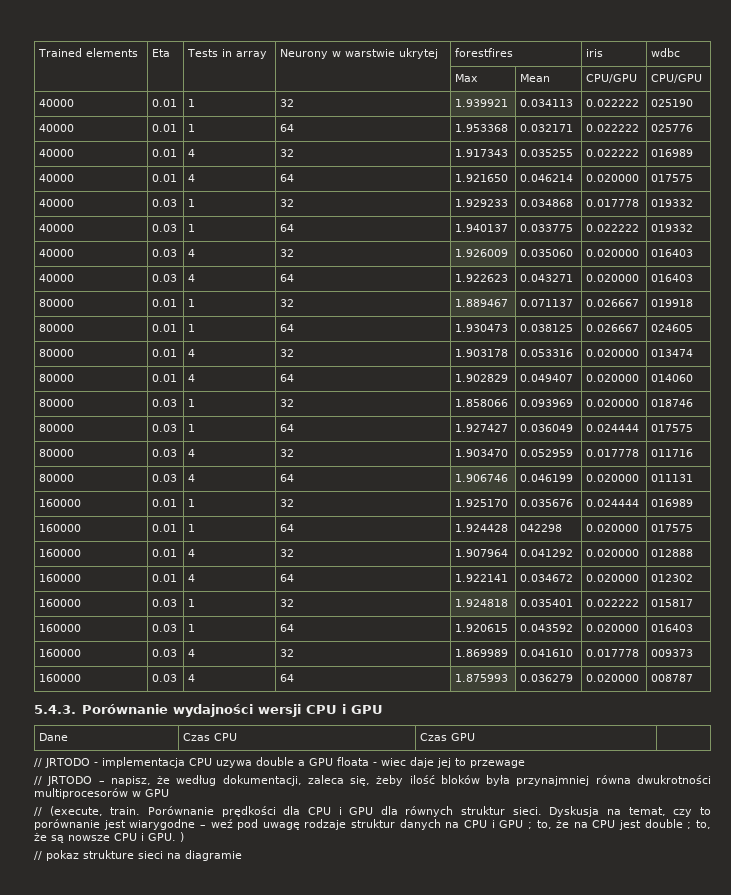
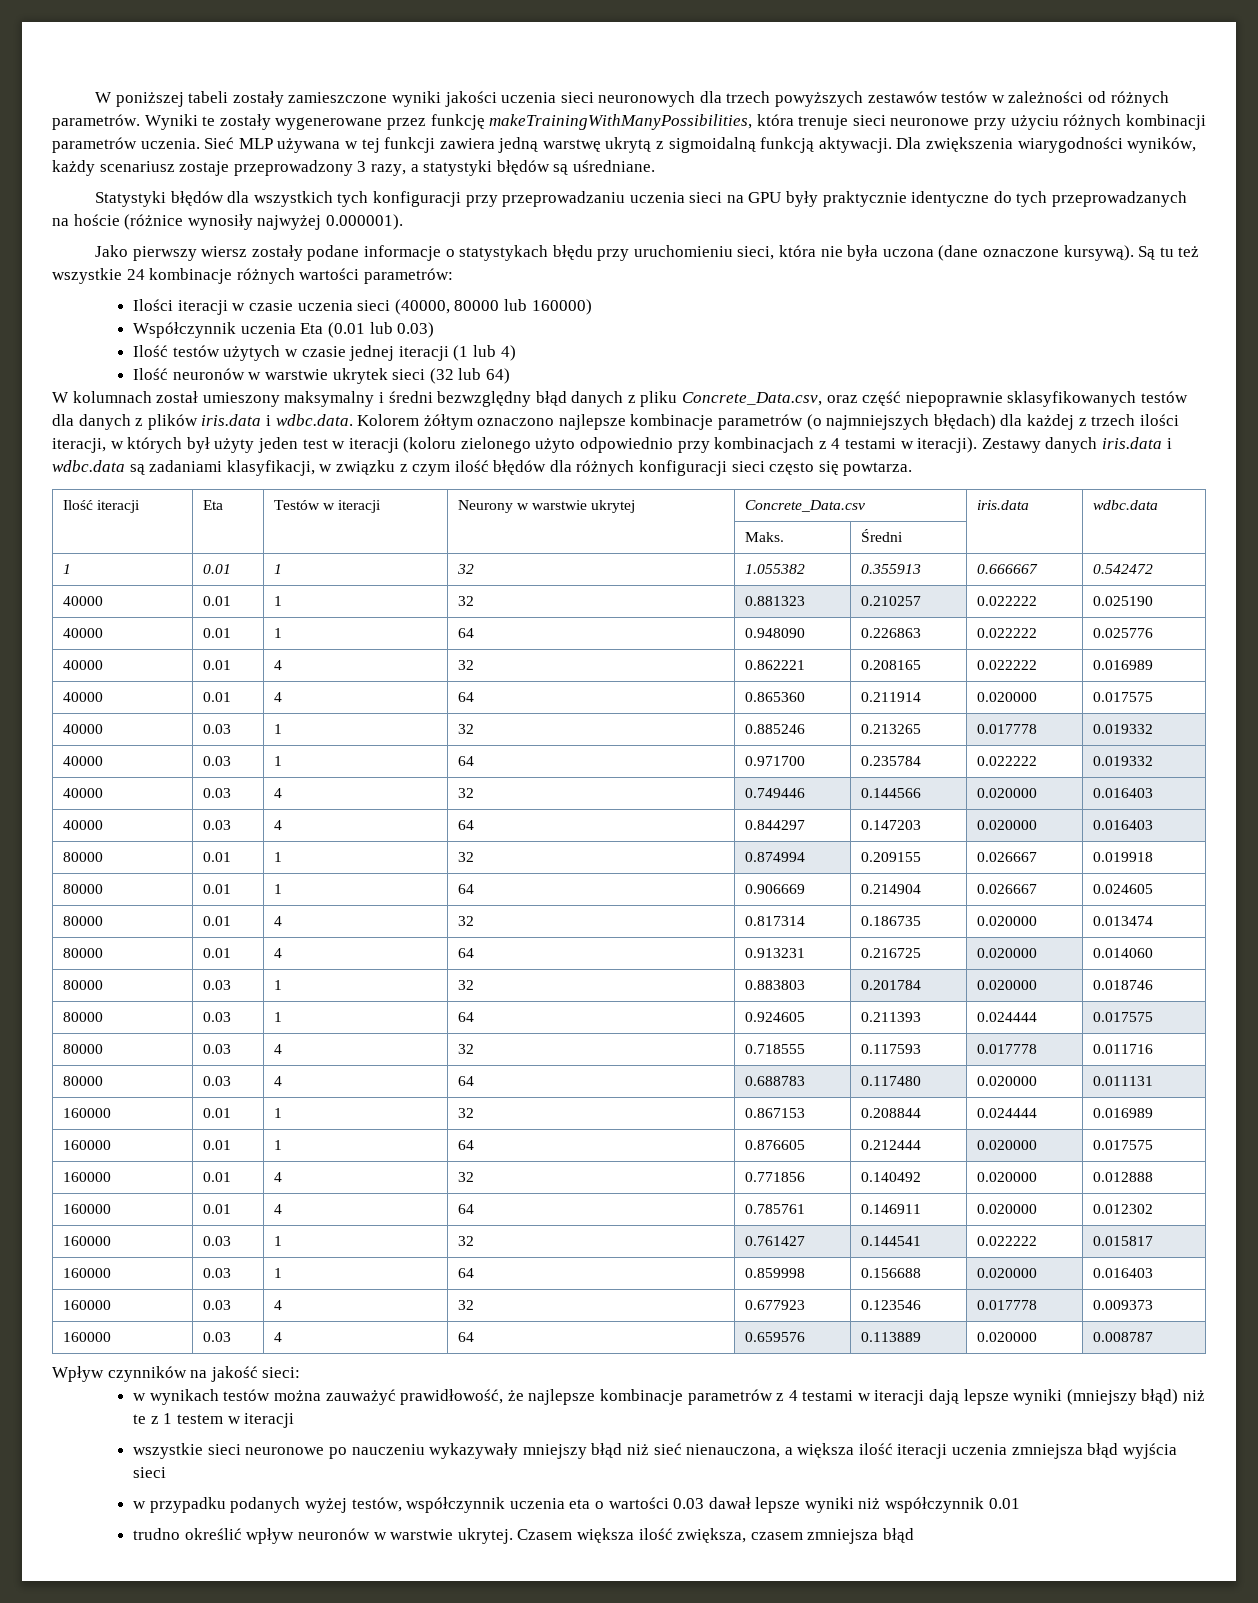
[37,48,138,57] [151,49,170,57] [186,49,267,59] [279,48,438,59] [454,48,513,57] [585,49,603,57] [650,48,680,57] [454,74,478,82] [519,74,550,82] [585,74,637,83] [650,74,702,83] Trained elements | Eta | Tests in array | Neurony w warstwie ukrytej | forestfires | iris | wdbc // | | | | Max | Mean | CPU/GPU | CPU/GPU -> [94,91,1169,107] [52,114,1206,130] [52,137,1197,153] [52,160,655,176] [94,191,1188,207] [52,214,403,230] [94,245,1200,261] [52,268,453,284] [133,299,592,315] [133,322,435,338] [133,345,516,361] [133,368,510,384] [52,391,1189,407] [52,414,1179,430] [52,437,1172,453] [52,460,913,476] [62,500,140,513] [202,500,223,510] [273,500,381,513] [457,500,636,513] [744,500,865,512] [976,500,1029,510] [1092,500,1158,510] [744,532,784,542] [860,529,903,542] [62,564,71,574] [202,564,231,574] [273,564,282,574] [456,564,474,574] [744,564,805,574] [860,564,921,574] [976,564,1038,574] [1092,564,1153,574] W poniższej tabeli zostały zamieszczone wyniki jakości uczenia sieci neuronowych dla trzech powyższych zestawów testów w zależności od różnych parametrów. Wyniki te zostały wygenerowane przez funkcję makeTrainingWithManyPossibilities, która trenuje sieci neuronowe przy użyciu różnych kombinacji parametrów uczenia. Sieć MLP używana w tej funkcji zawiera jedną warstwę ukrytą z sigmoidalną funkcją aktywacji. Dla zwiększenia wiarygodności wyników, każdy scenariusz zostaje przeprowadzony 3 razy, a statystyki błędów są uśredniane. // Statystyki błędów dla wszystkich tych konfiguracji przy przeprowadzaniu uczenia sieci na GPU były praktycznie identyczne do tych przeprowadzanych na hoście (różnice wynosiły najwyżej 0.000001). // Jako pierwszy wiersz zostały podane informacje o statystykach błędu przy uruchomieniu sieci, która nie była uczona (dane oznaczone kursywą). Są tu też wszystkie 24 kombinacje różnych wartości parametrów: // Ilości iteracji w czasie uczenia sieci (40000, 80000 lub 160000) // Współczynnik uczenia Eta (0.01 lub 0.03) // Ilość testów użytych w czasie jednej iteracji (1 lub 4) // Ilość neuronów w warstwie ukrytek sieci (32 lub 64) // W kolumnach został umieszony maksymalny i średni bezwzględny błąd danych z pliku Concrete_Data.csv, oraz część niepoprawnie sklasyfikowanych testów dla danych z plików iris.data i wdbc.data. Kolorem żółtym oznaczono najlepsze kombinacje parametrów (o najmniejszych błędach) dla każdej z trzech ilości iteracji, w których był użyty jeden test w iteracji (koloru zielonego użyto odpowiednio przy kombinacjach z 4 testami w iteracji). Zestawy danych iris.data i wdbc.data są zadaniami klasyfikacji, w związku z czym ilość błędów dla różnych konfiguracji sieci często się powtarza. // Ilość iteracji | Eta | Testów w iteracji | Neurony w warstwie ukrytej | Concrete_Data.csv | iris.data | wdbc.data // | | | | Maks. | Średni | | // 1 | 0.01 | 1 | 32 | 1.055382 | 0.355913 | 0.666667 | 0.542472
[454,99,508,107] [519,99,573,107] [585,99,639,107] [650,99,693,107] 1.939921 | 0.034113 | 0.022222 | 025190 -> [744,596,805,606] [860,596,921,606] [976,596,1037,606] [1092,596,1153,606] 0.881323 | 0.210257 | 0.022222 | 0.025190
[454,124,508,132] [519,124,573,132] [585,124,639,132] [650,124,693,132] 1.953368 | 0.032171 | 0.022222 | 025776 -> [744,628,805,638] [860,628,921,638] [976,628,1037,638] [1092,628,1153,638] 0.948090 | 0.226863 | 0.022222 | 0.025776
[454,149,508,157] [519,149,573,157] [585,149,639,157] [650,149,693,157] 1.917343 | 0.035255 | 0.022222 | 016989 -> [744,660,805,670] [860,660,921,670] [976,660,1037,670] [1092,660,1153,670] 0.862221 | 0.208165 | 0.022222 | 0.016989
[454,174,508,182] [519,174,573,182] [585,174,639,182] [650,174,693,182] 1.921650 | 0.046214 | 0.020000 | 017575 -> [744,692,805,702] [860,692,921,702] [976,692,1037,702] [1092,692,1153,702] 0.865360 | 0.211914 | 0.020000 | 0.017575
[454,199,508,207] [519,199,573,207] [585,199,639,207] [650,199,693,207] 1.929233 | 0.034868 | 0.017778 | 019332 -> [744,724,805,734] [860,724,921,734] [976,724,1037,734] [1092,724,1153,734] 0.885246 | 0.213265 | 0.017778 | 0.019332
[454,224,508,232] [519,224,573,232] [585,224,639,232] [650,224,693,232] 1.940137 | 0.033775 | 0.022222 | 019332 -> [744,756,805,766] [860,756,921,766] [976,756,1037,766] [1092,756,1153,766] 0.971700 | 0.235784 | 0.022222 | 0.019332
[454,249,508,257] [519,249,573,257] [585,249,639,257] [650,249,693,257] 1.926009 | 0.035060 | 0.020000 | 016403 -> [744,788,805,798] [860,788,921,798] [976,788,1037,798] [1092,788,1153,798] 0.749446 | 0.144566 | 0.020000 | 0.016403
[454,274,508,282] [519,274,573,282] [585,274,639,282] [650,274,693,282] 1.922623 | 0.043271 | 0.020000 | 016403 -> [744,820,805,830] [860,820,921,830] [976,820,1037,830] [1092,820,1153,830] 0.844297 | 0.147203 | 0.020000 | 0.016403
[454,299,508,307] [519,299,573,307] [585,299,639,307] [650,299,693,307] 1.889467 | 0.071137 | 0.026667 | 019918 -> [744,852,805,862] [860,852,921,862] [976,852,1037,862] [1092,852,1153,862] 0.874994 | 0.209155 | 0.026667 | 0.019918
[454,324,508,332] [519,324,573,332] [585,324,639,332] [650,324,693,332] 1.930473 | 0.038125 | 0.026667 | 024605 -> [744,884,805,894] [860,884,921,894] [976,884,1037,894] [1092,884,1153,894] 0.906669 | 0.214904 | 0.026667 | 0.024605
[454,349,508,357] [519,349,573,357] [585,349,639,357] [650,349,693,357] 1.903178 | 0.053316 | 0.020000 | 013474 -> [744,916,805,926] [860,916,921,926] [976,916,1037,926] [1092,916,1153,926] 0.817314 | 0.186735 | 0.020000 | 0.013474
[454,374,508,382] [519,374,573,382] [585,374,639,382] [650,374,693,382] 1.902829 | 0.049407 | 0.020000 | 014060 -> [744,948,805,958] [860,948,921,958] [976,948,1037,958] [1092,948,1153,958] 0.913231 | 0.216725 | 0.020000 | 0.014060
[454,399,508,407] [519,399,573,407] [585,399,639,407] [650,399,693,407] 1.858066 | 0.093969 | 0.020000 | 018746 -> [744,980,805,990] [860,980,921,990] [976,980,1037,990] [1092,980,1153,990] 0.883803 | 0.201784 | 0.020000 | 0.018746
[454,424,508,432] [519,424,573,432] [585,424,639,432] [650,424,693,432] 1.927427 | 0.036049 | 0.024444 | 017575 -> [744,1012,805,1022] [860,1012,921,1022] [976,1012,1037,1022] [1092,1012,1153,1022] 0.924605 | 0.211393 | 0.024444 | 0.017575
[454,449,508,457] [519,449,573,457] [585,449,639,457] [650,449,693,457] 1.903470 | 0.052959 | 0.017778 | 011716 -> [744,1044,805,1054] [860,1044,921,1054] [976,1044,1037,1054] [1092,1044,1153,1054] 0.718555 | 0.117593 | 0.017778 | 0.011716
[454,474,508,482] [519,474,573,482] [585,474,639,482] [650,474,693,482] 1.906746 | 0.046199 | 0.020000 | 011131 -> [744,1076,805,1086] [860,1076,921,1086] [976,1076,1037,1086] [1092,1076,1153,1086] 0.688783 | 0.117480 | 0.020000 | 0.011131
[454,499,508,507] [519,499,573,507] [585,499,639,507] [650,499,693,507] 1.925170 | 0.035676 | 0.024444 | 016989 -> [744,1108,805,1118] [860,1108,921,1118] [976,1108,1037,1118] [1092,1108,1153,1118] 0.867153 | 0.208844 | 0.024444 | 0.016989
[454,524,508,532] [519,524,562,532] [585,524,639,532] [650,524,693,532] 1.924428 | 042298 | 0.020000 | 017575 -> [744,1140,805,1150] [860,1140,921,1150] [976,1140,1037,1150] [1092,1140,1153,1150] 0.876605 | 0.212444 | 0.020000 | 0.017575
[454,549,508,557] [519,549,573,557] [585,549,639,557] [650,549,693,557] 1.907964 | 0.041292 | 0.020000 | 012888 -> [744,1172,805,1182] [860,1172,921,1182] [976,1172,1037,1182] [1092,1172,1153,1182] 0.771856 | 0.140492 | 0.020000 | 0.012888
[454,574,508,582] [519,574,573,582] [585,574,639,582] [650,574,693,582] 1.922141 | 0.034672 | 0.020000 | 012302 -> [744,1204,805,1214] [860,1204,921,1214] [976,1204,1037,1214] [1092,1204,1153,1214] 0.785761 | 0.146911 | 0.020000 | 0.012302
[454,599,508,607] [519,599,573,607] [585,599,639,607] [650,599,693,607] 1.924818 | 0.035401 | 0.022222 | 015817 -> [744,1236,805,1246] [860,1236,921,1246] [976,1236,1037,1246] [1092,1236,1153,1246] 0.761427 | 0.144541 | 0.022222 | 0.015817
[454,624,508,632] [519,624,573,632] [585,624,639,632] [650,624,693,632] 1.920615 | 0.043592 | 0.020000 | 016403 -> [744,1268,805,1278] [860,1268,921,1278] [976,1268,1037,1278] [1092,1268,1153,1278] 0.859998 | 0.156688 | 0.020000 | 0.016403
[454,649,508,657] [519,649,573,657] [585,649,639,657] [650,649,693,657] 1.869989 | 0.041610 | 0.017778 | 009373 -> [744,1300,805,1310] [860,1300,921,1310] [976,1300,1037,1310] [1092,1300,1153,1310] 0.677923 | 0.123546 | 0.017778 | 0.009373
[454,674,508,682] [519,674,573,682] [585,674,639,682] [650,674,693,682] [34,704,383,717] [38,733,68,741] [182,733,237,741] [419,733,475,741] [34,757,525,768] [34,775,711,786] [34,788,169,799] [34,806,711,817] [34,819,711,830] [34,832,184,843] [34,850,242,861] 1.875993 | 0.036279 | 0.020000 | 008787 // 5.4.3. Porównanie wydajności wersji CPU i GPU // Dane | Czas CPU | Czas GPU | // // JRTODO - implementacja CPU uzywa double a GPU floata - wiec daje jej to przewage // // JRTODO – napisz, że według dokumentacji, zaleca się, żeby ilość bloków była przynajmniej równa dwukrotności multiprocesorów w GPU // // (execute, train. Porównanie prędkości dla CPU i GPU dla równych struktur sieci. Dyskusja na temat, czy to porównanie jest wiarygodne – weź pod uwagę rodzaje struktur danych na CPU i GPU ; to, że na CPU jest double ; to, że są nowsze CPU i GPU. ) // // pokaz strukture sieci na diagramie -> [744,1332,805,1342] [860,1332,921,1342] [976,1332,1037,1342] [1092,1332,1153,1342] [52,1366,301,1382] [133,1389,1206,1405] [133,1413,295,1428] [133,1443,1177,1459] [133,1467,167,1478] [133,1497,1020,1513] [133,1528,914,1544] 0.659576 | 0.113889 | 0.020000 | 0.008787 // Wpływ czynników na jakość sieci: // w wynikach testów można zauważyć prawidłowość, że najlepsze kombinacje parametrów z 4 testami w iteracji dają lepsze wyniki (mniejszy błąd) niż te z 1 testem w iteracji // wszystkie sieci neuronowe po nauczeniu wykazywały mniejszy błąd niż sieć nienauczona, a większa ilość iteracji uczenia zmniejsza błąd wyjścia sieci // w przypadku podanych wyżej testów, współczynnik uczenia eta o wartości 0.03 dawał lepsze wyniki niż współczynnik 0.01 // trudno określić wpływ neuronów w warstwie ukrytej. Czasem większa ilość zwiększa, czasem zmniejsza błąd

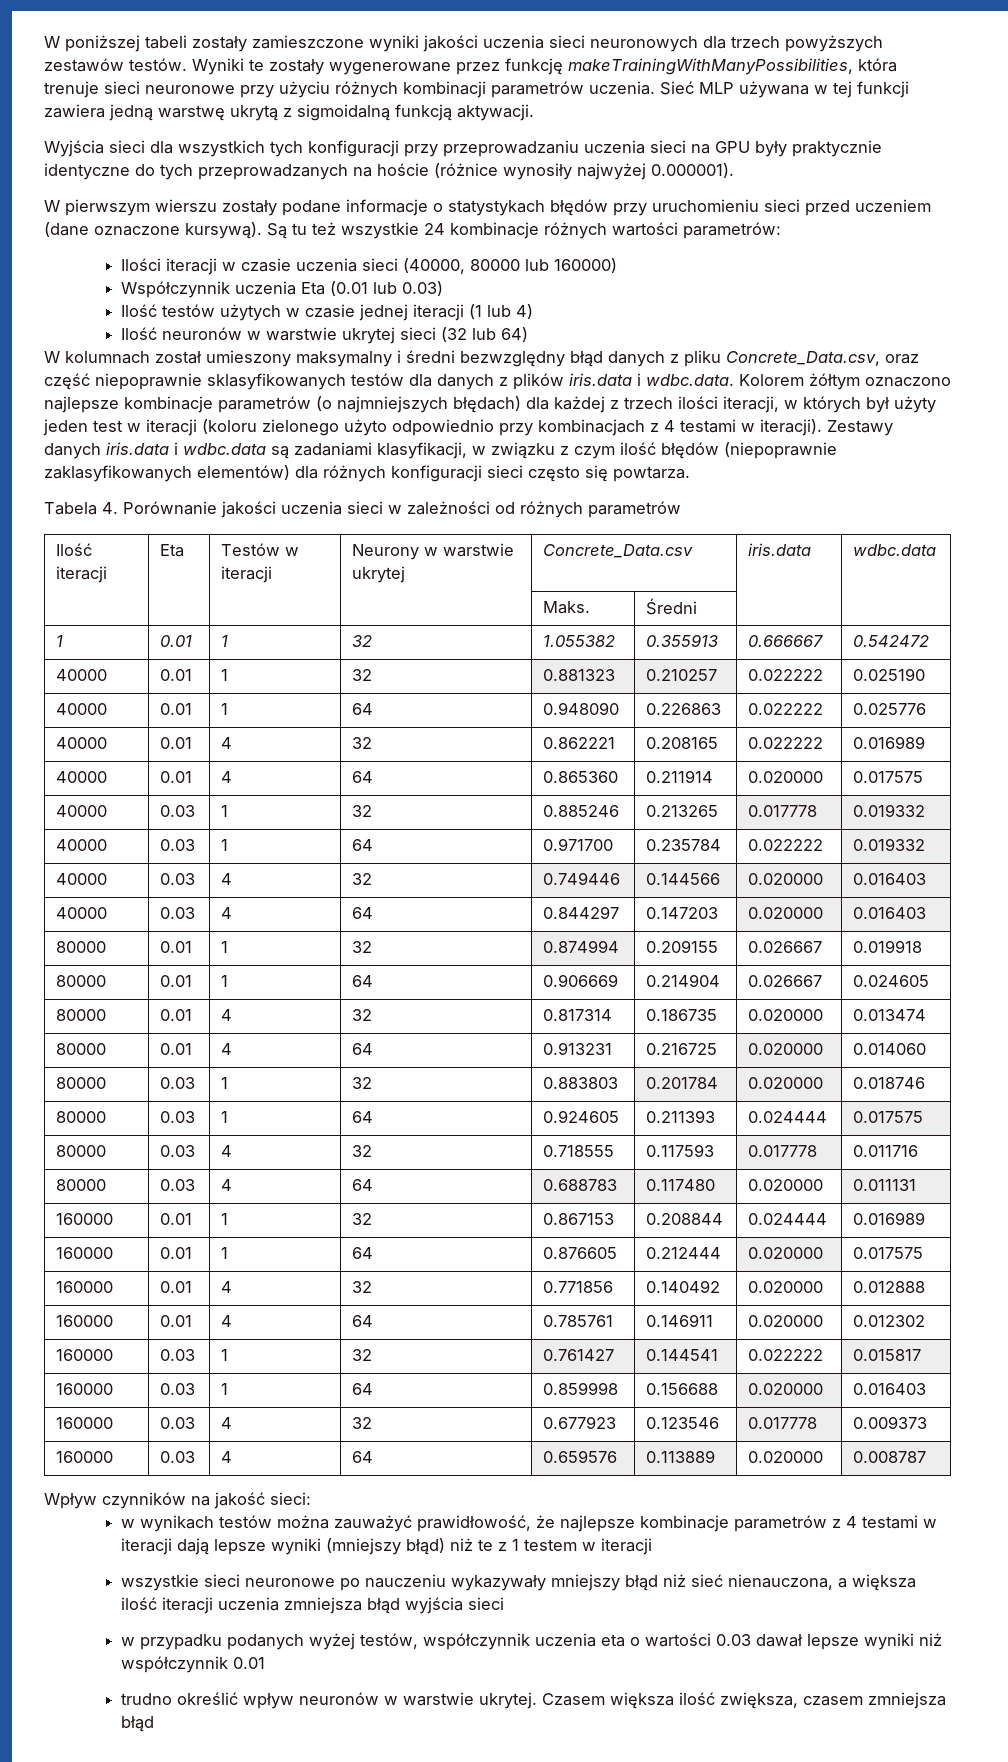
[941,91,1169,107] [52,114,140,130] testów w zależności od różnych parametrów. -> [129,58,187,71] testów.
[896,137,1197,153] [52,160,655,176] [94,191,224,207] Dla zwiększenia wiarygodności wyników, każdy scenariusz zostaje przeprowadzony 3 razy, a statystyki błędów są uśredniane. // Statystyki błędów -> [44,140,145,157] // Wyjścia sieci
[94,245,248,261] Jako pierwszy wiersz -> [44,199,217,216] W pierwszym wierszu
[552,245,593,260] błędu -> [550,199,608,216] błędów
[737,245,934,261] sieci, która nie była uczona -> [764,199,931,216] sieci przed uczeniem
[332,368,388,384] ukrytek -> [341,327,395,344] ukrytej
(547, 467) none -> [724,442,837,459] [44,465,290,482] (niepoprawnie zaklasyfikowanych elementów)
(913, 469) none -> [44,501,681,518] // Tabela 4. Porównanie jakości uczenia sieci w zależności od różnych parametrów

